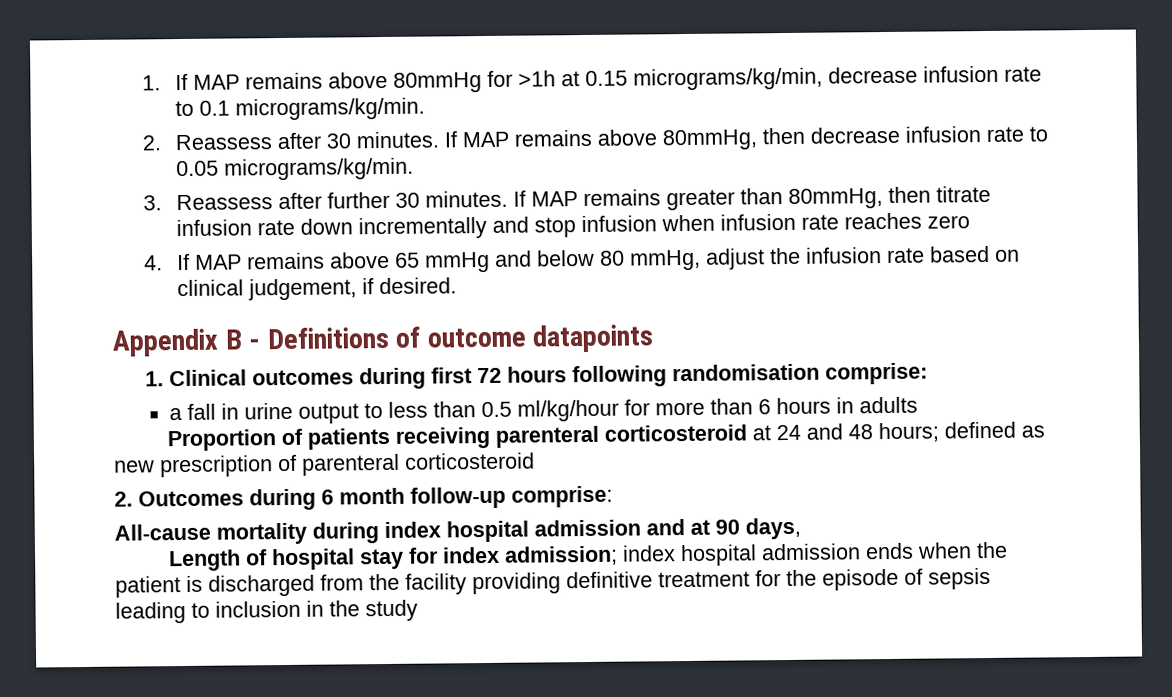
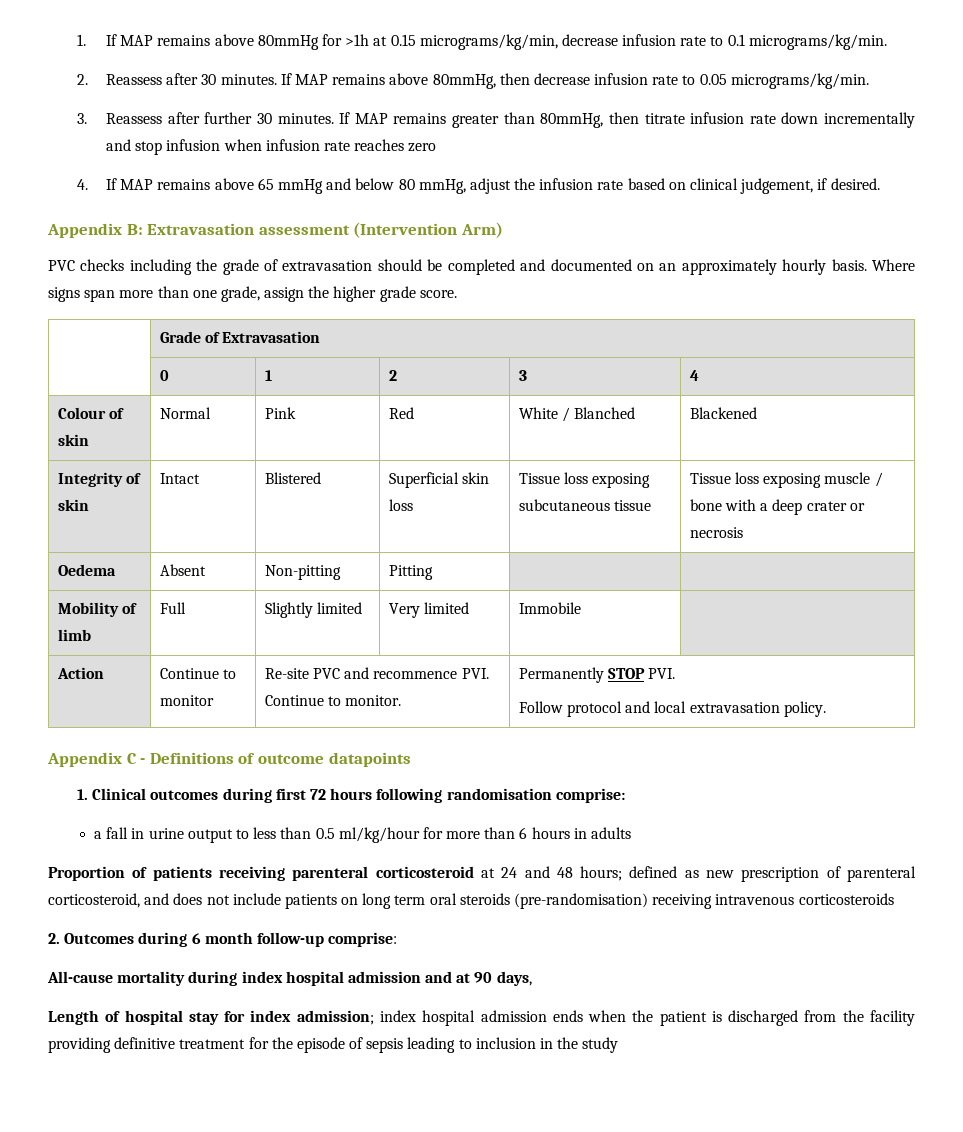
[224,329,242,350] B -> [126,222,503,238] [48,259,915,275] [48,286,457,302] [159,331,321,343] [159,370,169,381] [264,370,272,381] [388,370,397,381] [518,370,527,381] [689,370,699,381] [57,407,124,419] [57,434,89,446] [159,407,211,419] [264,407,296,419] [388,407,414,419] [518,407,636,422] [689,407,757,419] [57,472,141,487] [57,499,89,511] [159,473,200,484] [264,472,321,484] [388,472,489,488] [388,499,413,511] [518,472,651,488] [518,499,651,511] [689,472,883,488] [689,499,865,515] [689,527,743,538] [57,564,116,576] [159,564,206,576] [264,565,341,580] [388,565,433,580] [57,602,137,617] [57,629,91,641] [159,602,186,614] [264,602,362,618] [388,602,469,618] [518,602,581,614] [56,667,104,679] [159,668,236,679] [159,695,214,706] [264,667,489,679] [264,695,402,706] [518,667,676,683] [518,701,826,717] [47,752,137,767] B: Extravasation assessment (Intervention Arm) // PVC checks including the grade of extravasation should be completed and documented on an approximately hourly basis. Where signs span more than one grade, assign the higher grade score. // | Grade of Extravasation // | 0 | 1 | 2 | 3 | 4 // Colour of skin | Normal | Pink | Red | White / Blanched | Blackened // Integrity of skin | Intact | Blistered | Superficial skin loss | Tissue loss exposing subcutaneous tissue | Tissue loss exposing muscle / bone with a deep crater or necrosis // Oedema | Absent | Non-pitting | Pitting | | // Mobility of limb | Full | Slightly limited | Very limited | Immobile | // Action | Continue to monitor | Re-site PVC and recommence PVI. Continue to monitor. | Permanently STOP PVI. // Follow protocol and local extravasation policy. // Appendix C
[405,452,535,470] corticosteroid -> [48,893,894,909] corticosteroid, and does not include patients on long term oral steroids (pre-randomisation) receiving intravenous corticosteroids

